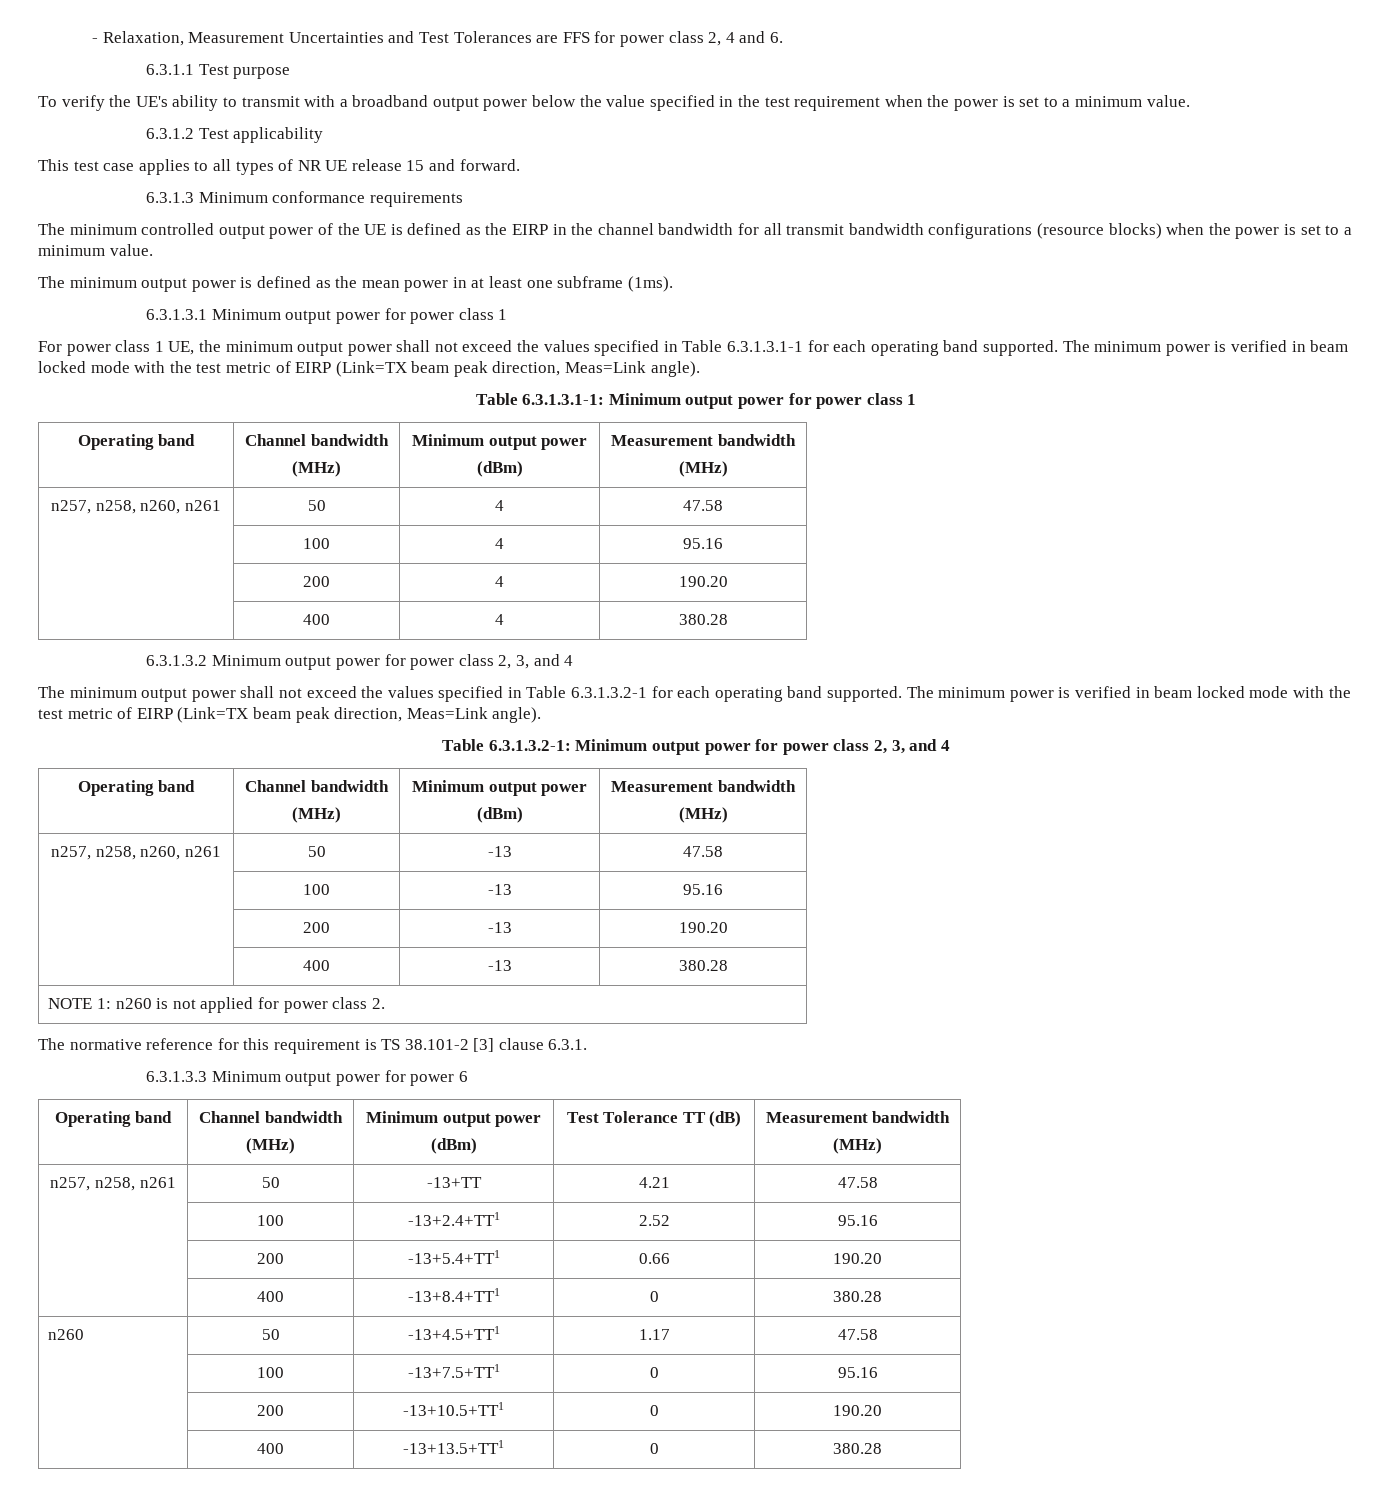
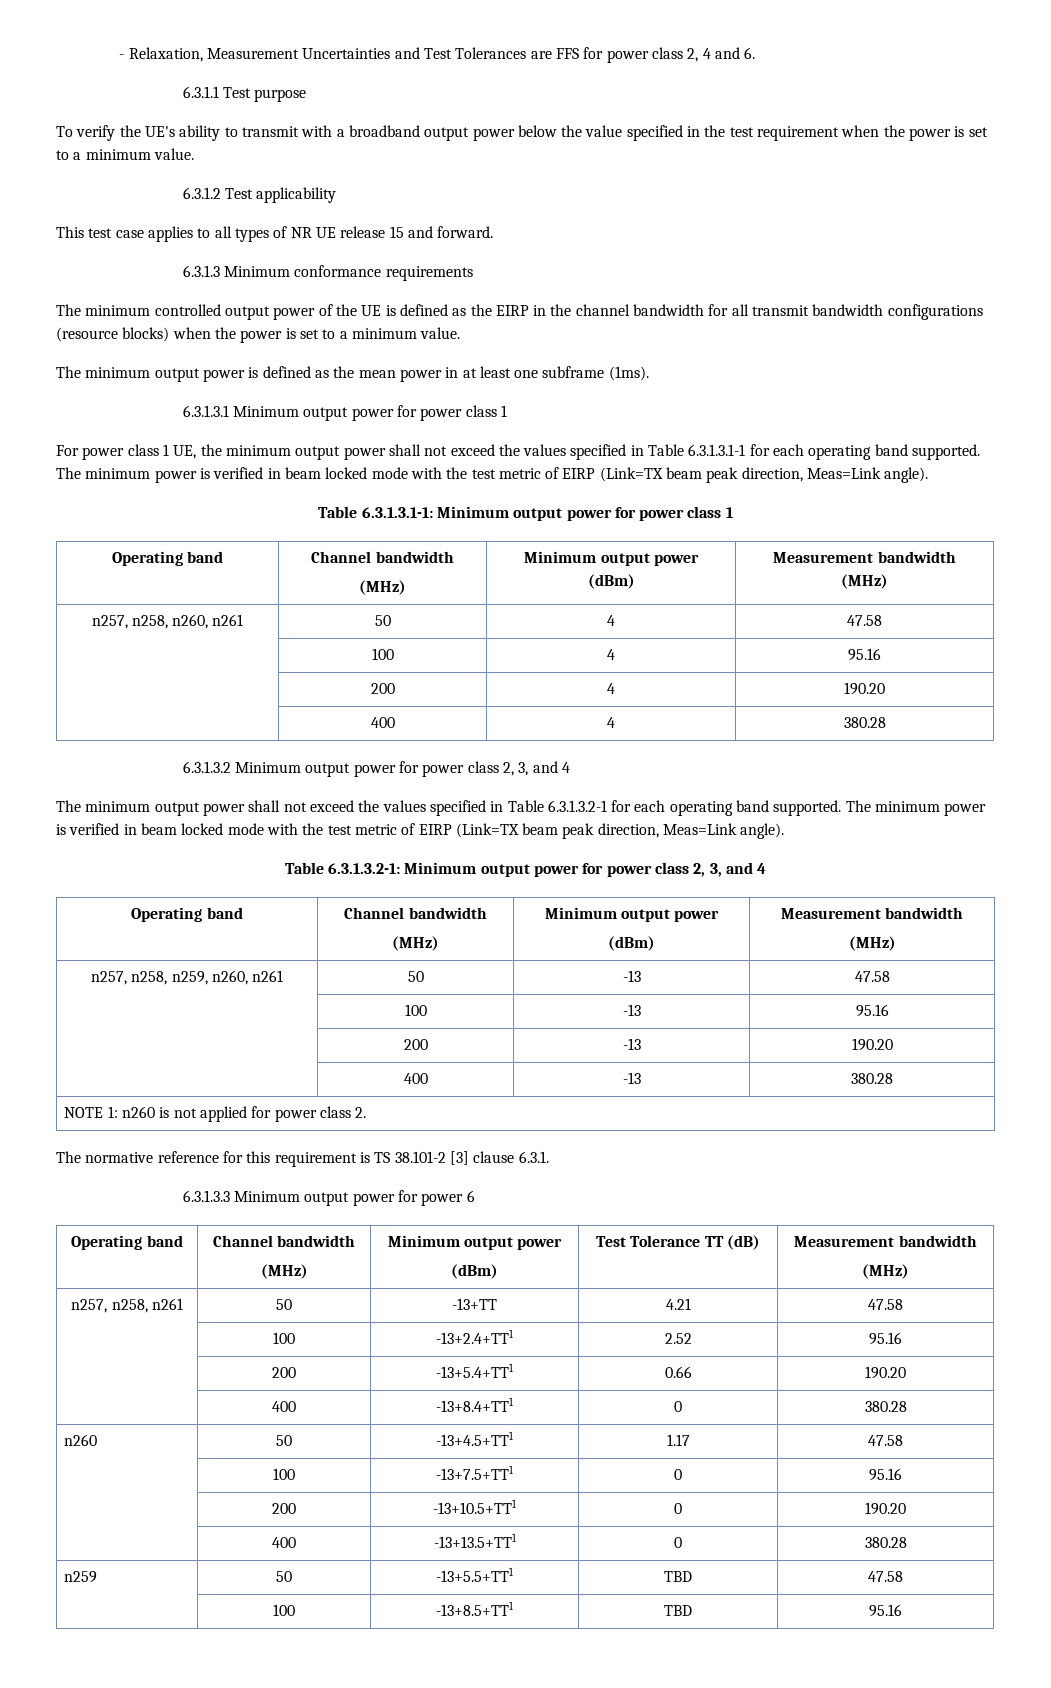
(136, 853) none -> [171,971,208,985] n259,
(882, 1448) none -> [64,1571,98,1583] [276,1571,292,1582] [436,1567,514,1582] [664,1571,692,1582] [868,1571,903,1582] [273,1604,295,1616] [436,1601,514,1616] [664,1605,692,1616] [869,1604,902,1617] // n259 | 50 | -13+5.5+TT1 | TBD | 47.58 // | 100 | -13+8.5+TT1 | TBD | 95.16

